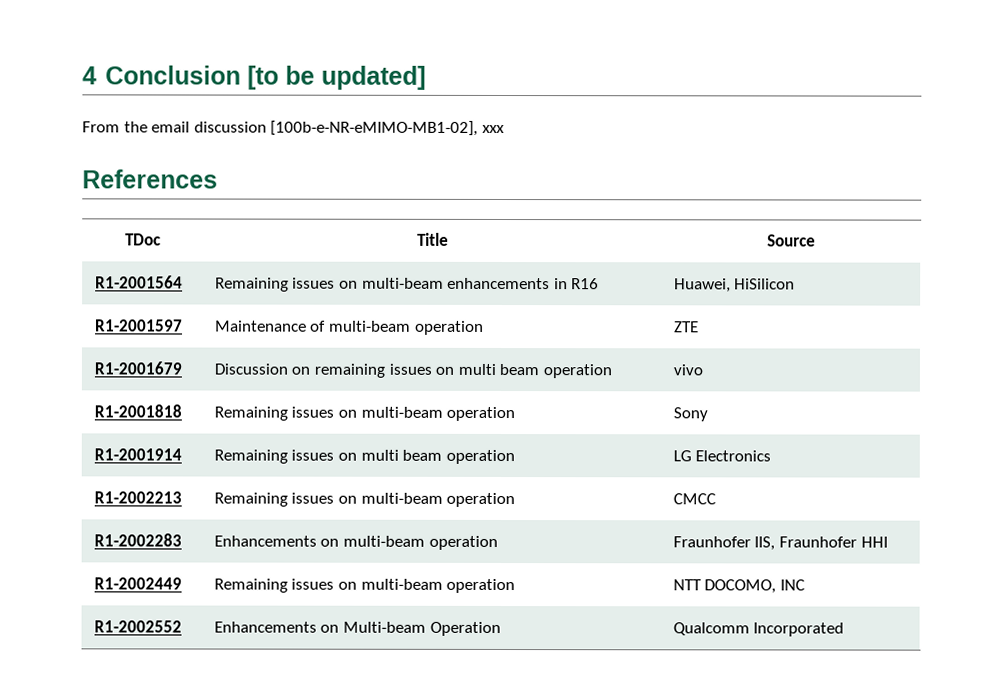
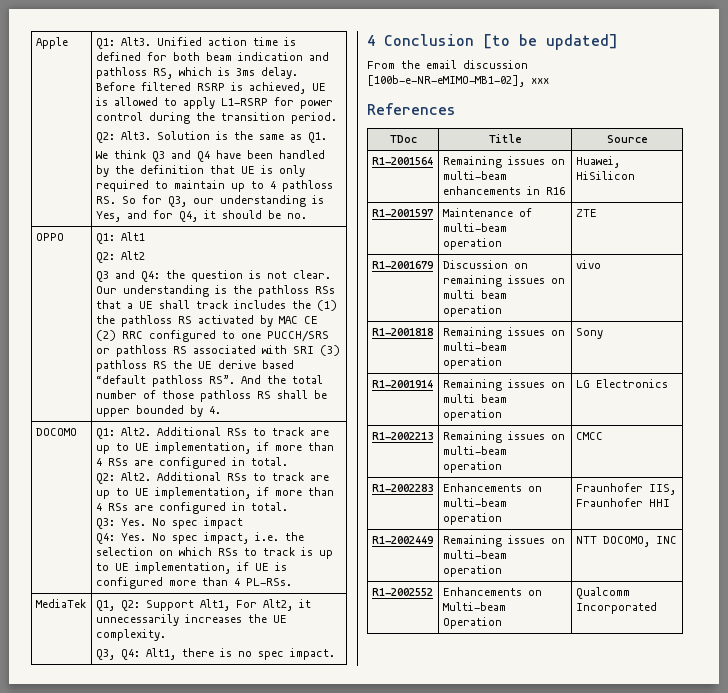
(82, 75) none -> [35,37,68,49] [95,37,296,49] [95,52,329,61] [95,67,298,79] [95,82,326,94] [95,97,333,109] [95,112,337,124] [95,131,327,143] [95,150,325,162] [95,165,305,177] [95,180,333,192] [95,195,324,207] [95,210,307,222] [35,233,64,241] [95,232,145,244] [95,251,145,263] [95,270,331,282] [95,285,335,297] [95,300,337,311] [95,315,318,327] [95,330,329,342] [95,345,340,357] [95,360,294,372] [95,375,323,387] [95,390,327,402] [95,405,221,417] [35,428,77,436] [95,427,329,439] [95,442,334,454] [95,457,288,469] [95,472,329,484] [95,487,334,499] [95,502,288,514] [95,517,243,529] [95,532,304,544] [95,547,333,559] [95,562,287,574] [95,577,292,589] [35,599,86,608] [95,599,311,611] [95,614,287,626] [95,629,166,641] [95,648,335,660] Apple | Q1: Alt3. Unified action time is defined for both beam indication and pathloss RS, which is 3ms delay. Before filtered RSRP is achieved, UE is allowed to apply L1-RSRP for power control during the transition period. // Q2: Alt3. Solution is the same as Q1. // We think Q3 and Q4 have been handled by the definition that UE is only required to maintain up to 4 pathloss RS. So for Q3, our understanding is Yes, and for Q4, it should be no. // OPPO | Q1: Alt1 // Q2: Alt2 // Q3 and Q4: the question is not clear. Our understanding is the pathloss RSs that a UE shall track includes the (1) the pathloss RS activated by MAC CE (2) RRC configured to one PUCCH/SRS or pathloss RS associated with SRI (3) pathloss RS the UE derive based “default pathloss RS”. And the total number of those pathloss RS shall be upper bounded by 4. // DOCOMO | Q1: Alt2. Additional RSs to track are up to UE implementation, if more than 4 RSs are configured in total. // Q2: Alt2. Additional RSs to track are up to UE implementation, if more than 4 RSs are configured in total. // Q3: Yes. No spec impact // Q4: Yes. No spec impact, i.e. the selection on which RSs to track is up to UE implementation, if UE is configured more than 4 PL-RSs. // MediaTek | Q1, Q2: Support Alt1, For Alt2, it unnecessarily increases the UE complexity. // Q3, Q4: Alt1, there is no spec impact. //

